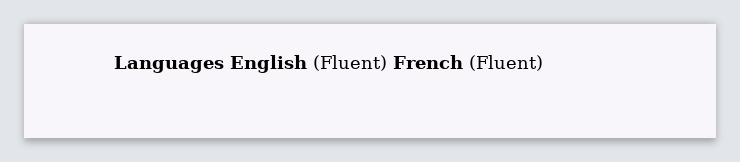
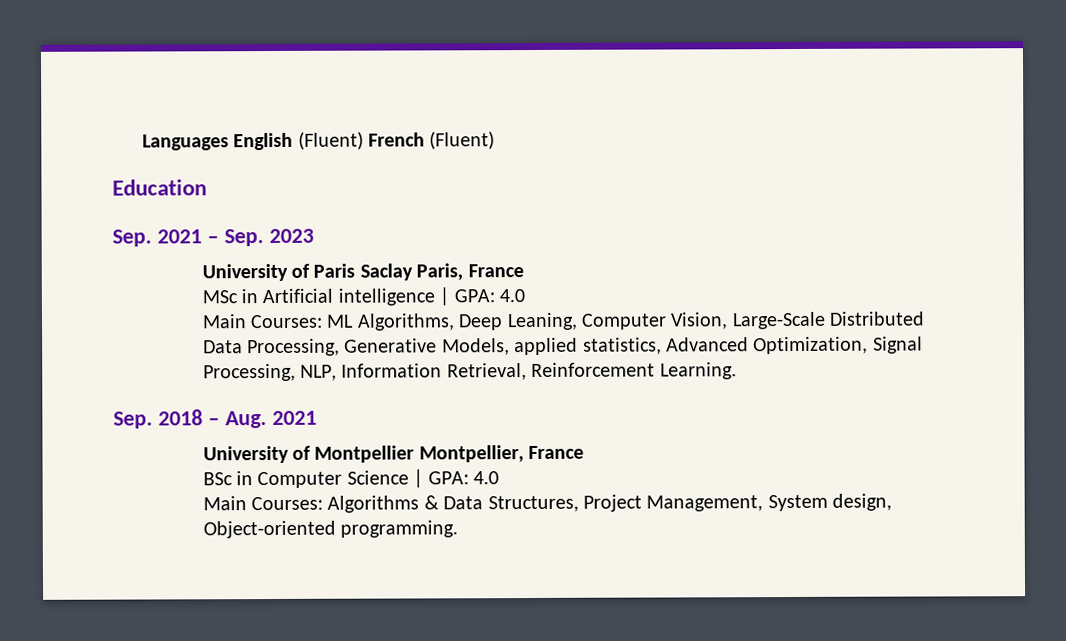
(543, 63) none -> [112,179,207,196] [112,228,314,247] [201,263,524,282] [201,287,526,306] [201,311,926,331] [202,336,923,357] [202,362,737,382] [113,409,317,429] [202,445,585,464] [202,469,500,489] [202,493,893,513] [202,520,459,539] // Education // Sep. 2021 – Sep. 2023 // University of Paris Saclay Paris, France // MSc in Artificial intelligence | GPA: 4.0 // Main Courses: ML Algorithms, Deep Leaning, Computer Vision, Large-Scale Distributed Data Processing, Generative Models, applied statistics, Advanced Optimization, Signal Processing, NLP, Information Retrieval, Reinforcement Learning. // Sep. 2018 – Aug. 2021 // University of Montpellier Montpellier, France // BSc in Computer Science | GPA: 4.0 // Main Courses: Algorithms & Data Structures, Project Management, System design, Object-oriented programming.

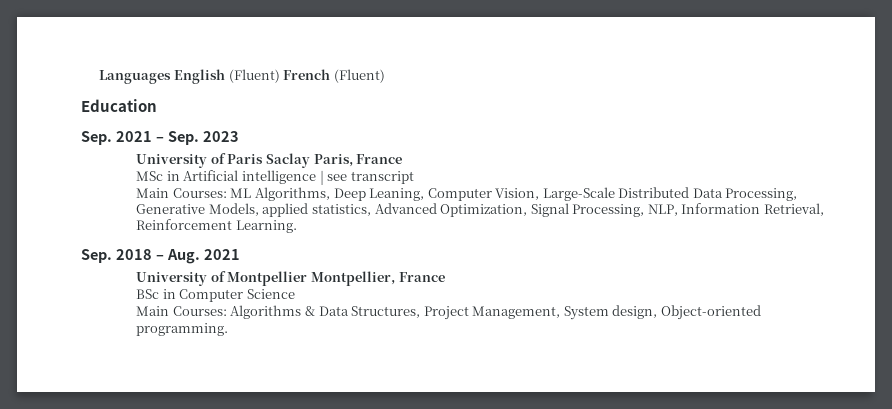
[453,289,526,303] GPA: 4.0 -> [327,171,414,184] see transcript
[413,469,500,488] | GPA: 4.0 -> (295, 294) none

